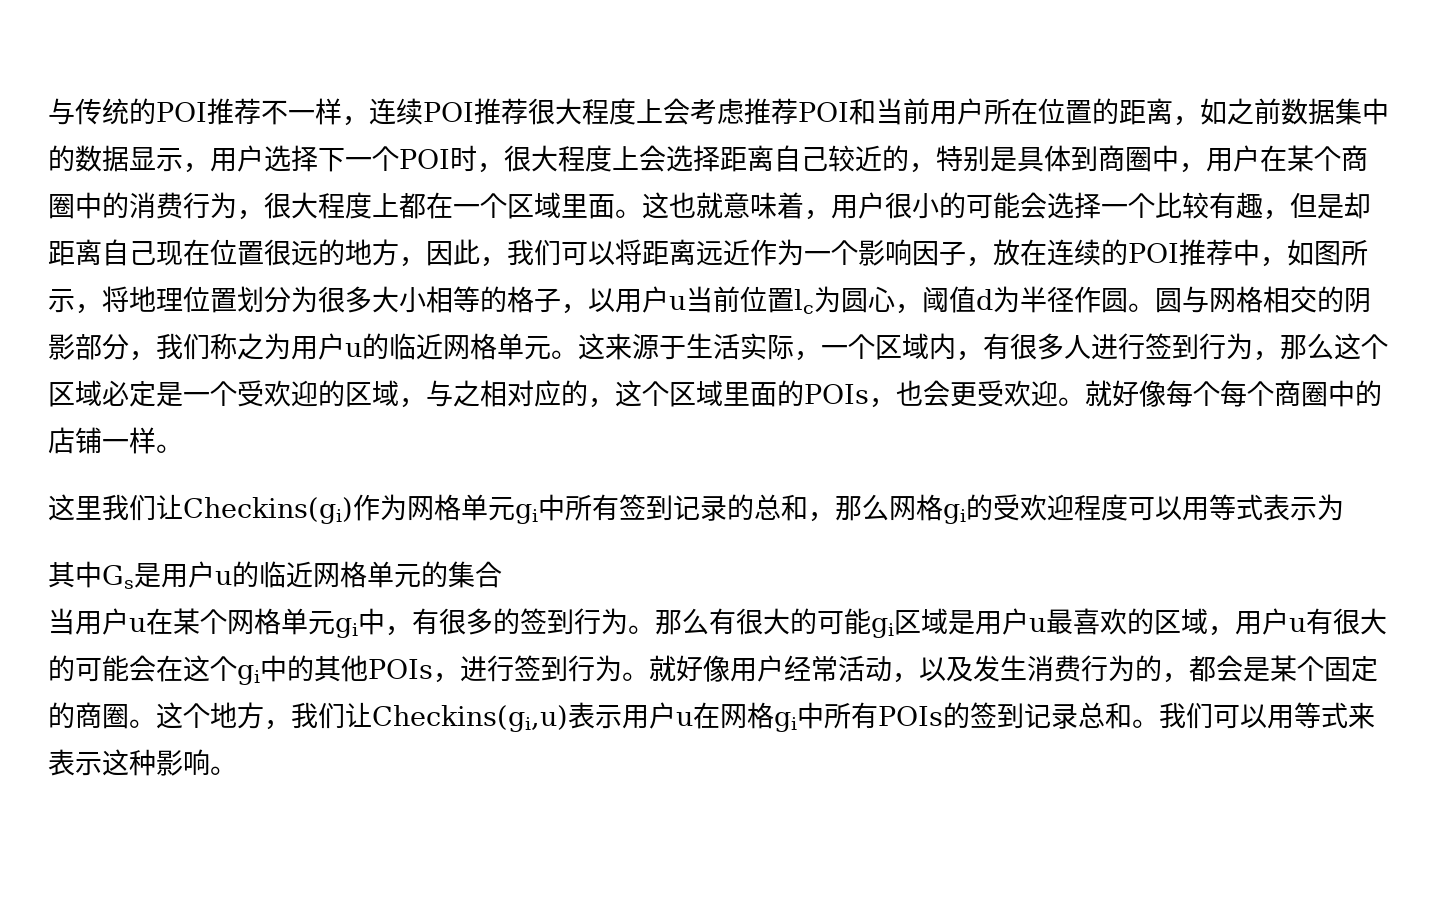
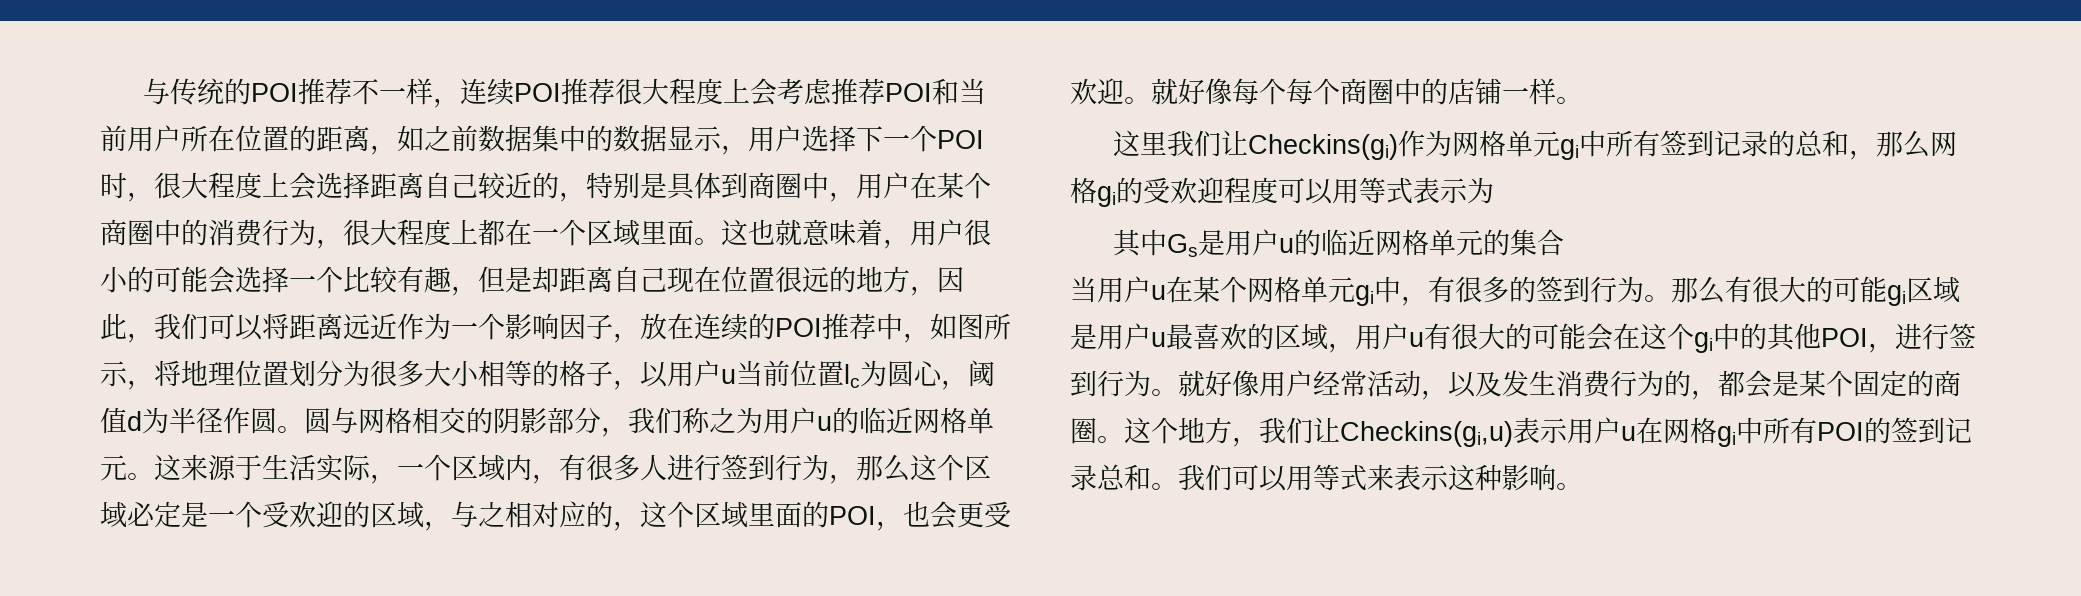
[804,384,869,404] POIs -> [829,506,876,525] POI
[368,659,433,679] POIs -> [1821,328,1868,347] POI
[878,706,943,726] POIs -> [1817,422,1864,441] POI

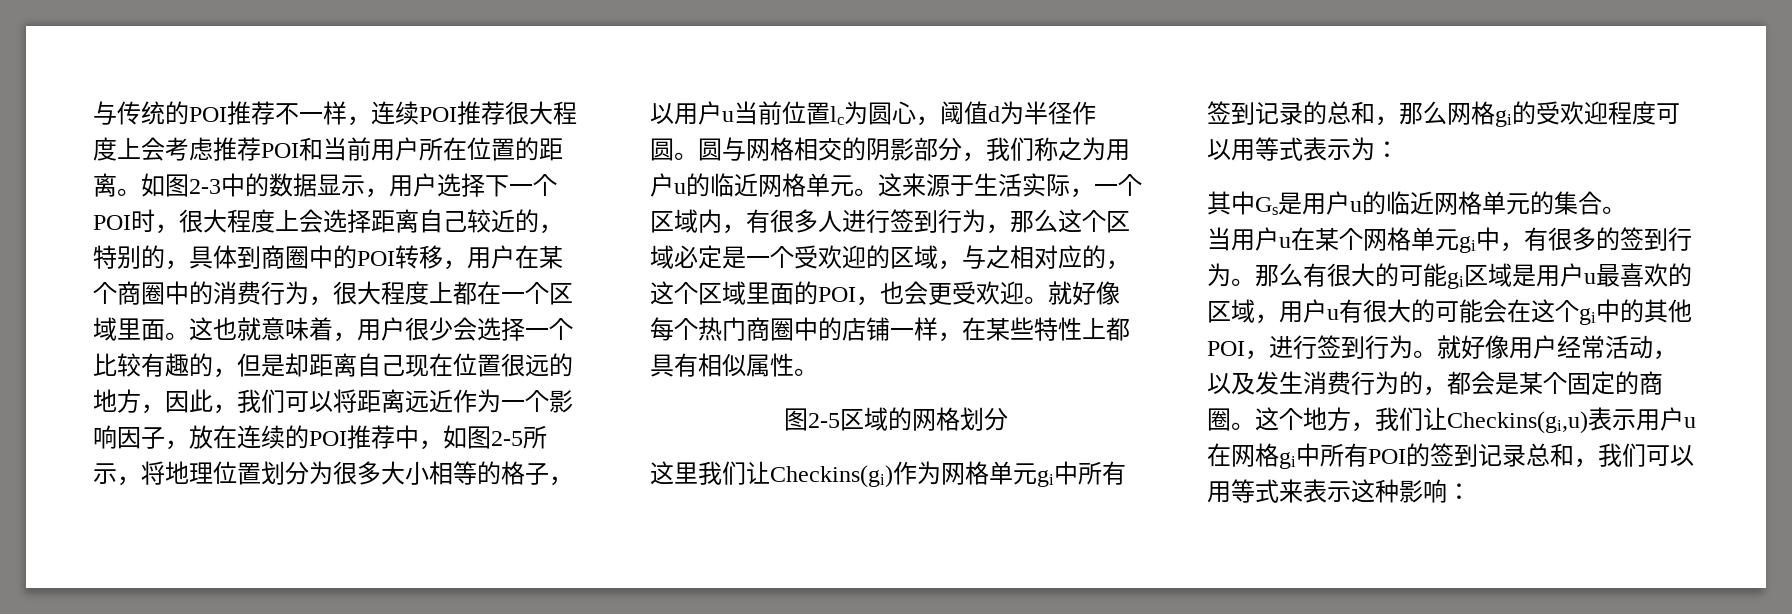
[370,125,559,155] ，如之前数据集 -> [117,173,221,197] 。如图2-3
[640,173,667,199] 是 -> [141,245,189,270] 的，
(829, 185) none -> [333,245,443,269] 的POI转移
[100,266,208,293] 小的可能 -> [429,317,453,341] 少
(451, 279) none -> [189,353,213,377] 的
(984, 327) none -> [491,431,523,446] 2-5
[1286,78,1340,105] 每个 -> [698,317,746,341] 热门
[1556,97,1583,104] 。 -> [938,317,1130,342] [650,353,818,377] [784,407,1008,431] ，在某些特性上都具有相似属性。 // 图2-5区域的网格划分
(1494, 190) none -> [1375,141,1399,158] ：
(1564, 242) none -> [1602,206,1626,214] 。
[1151,483,1178,490] 。 -> [1574,458,1598,468] ，
[1556,483,1583,490] 。 -> [1447,483,1471,500] ：

